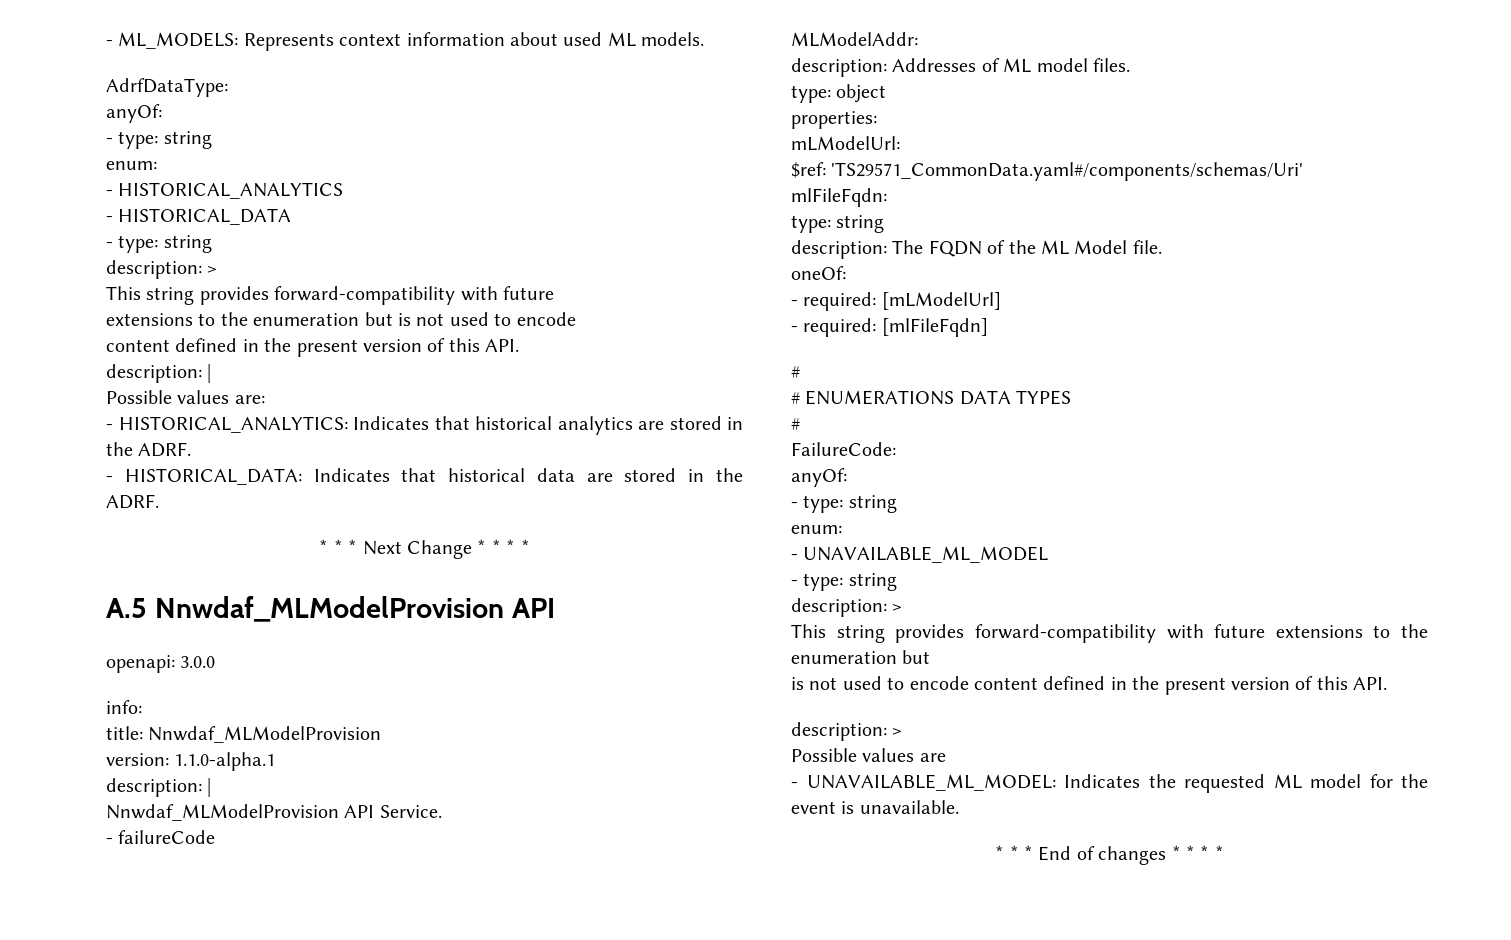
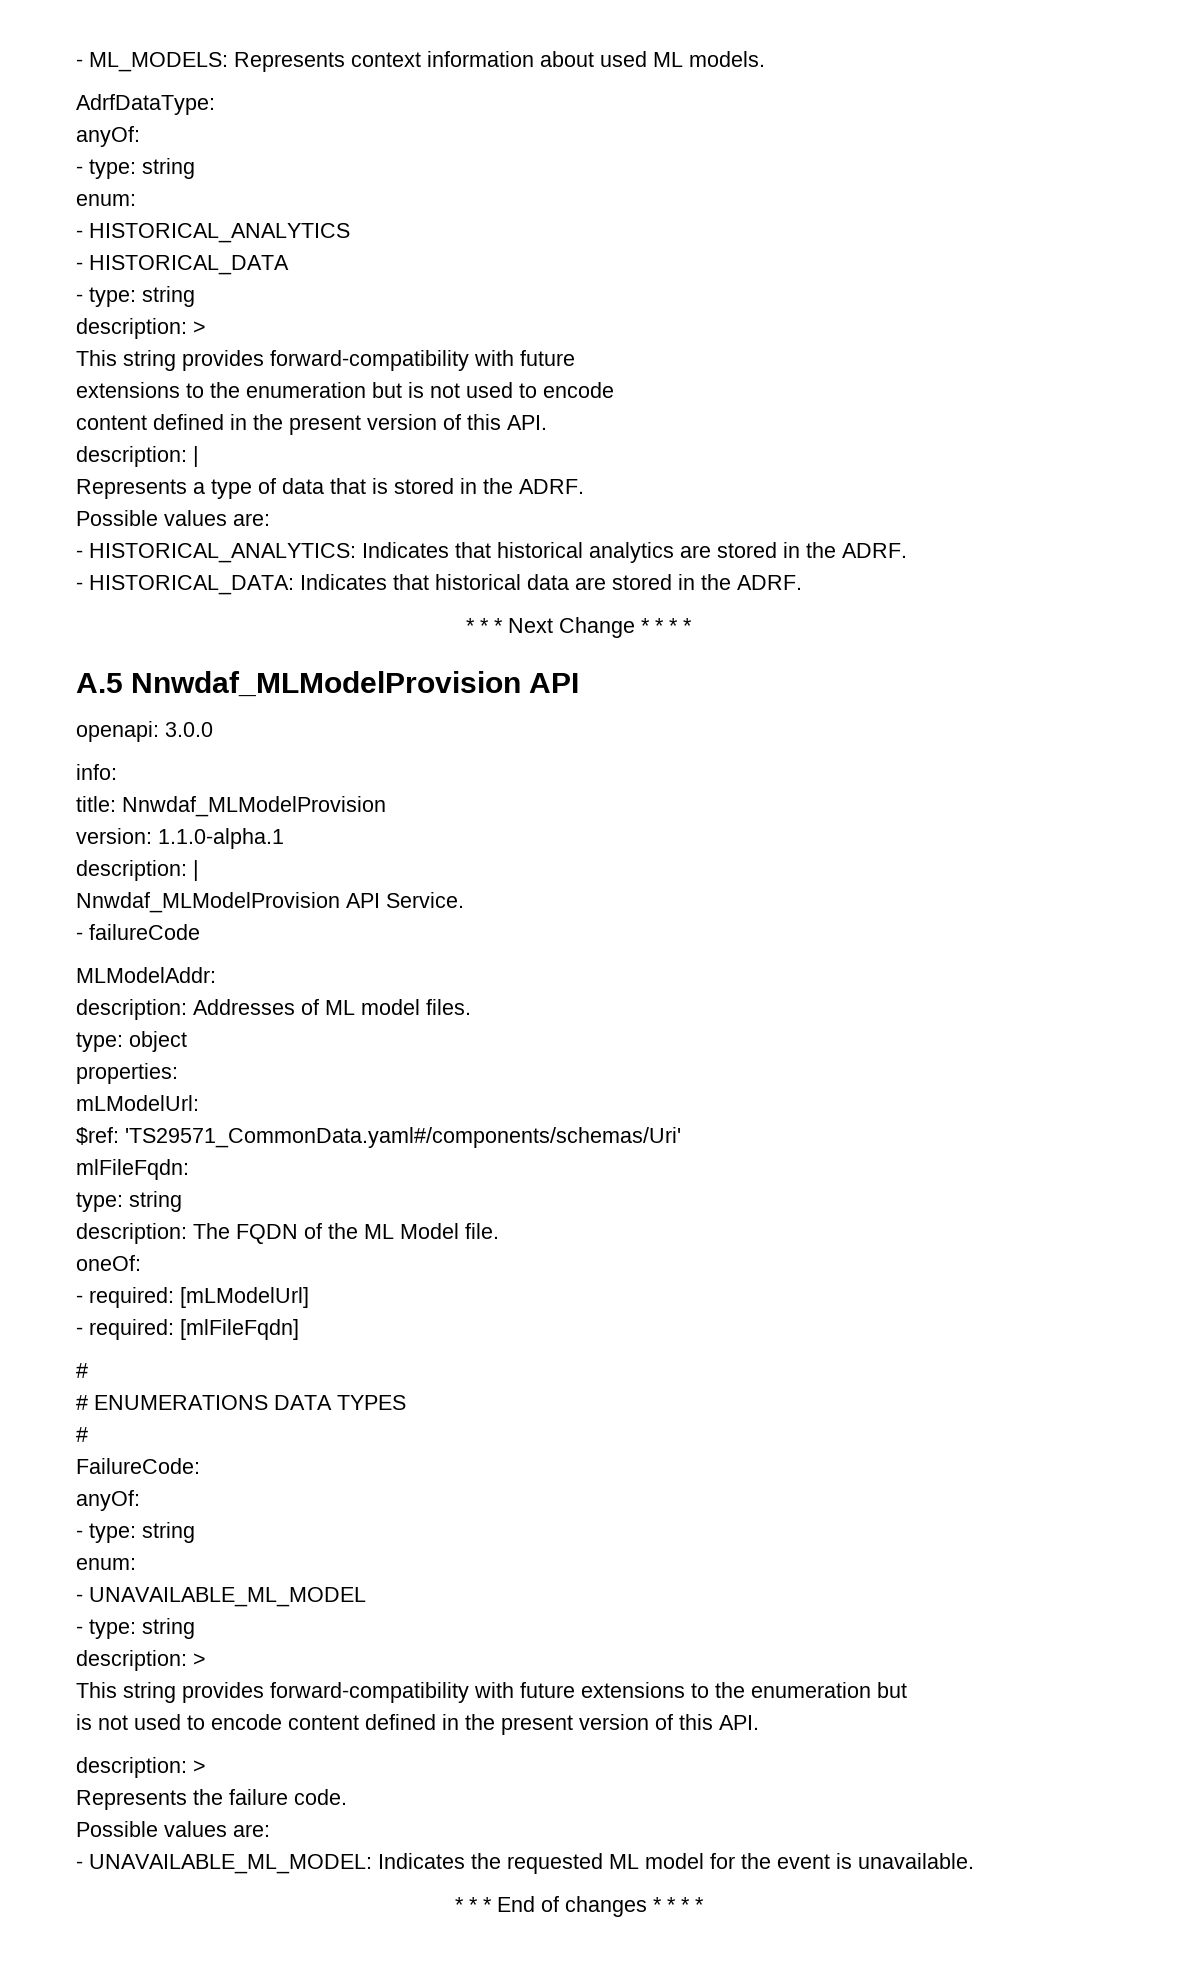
(212, 373) none -> [76,478,584,499] // Represents a type of data that is stored in the ADRF.
[791,748,946,762] // Possible values are -> [76,1789,347,1810] [76,1821,270,1837] // Represents the failure code. // Possible values are:

